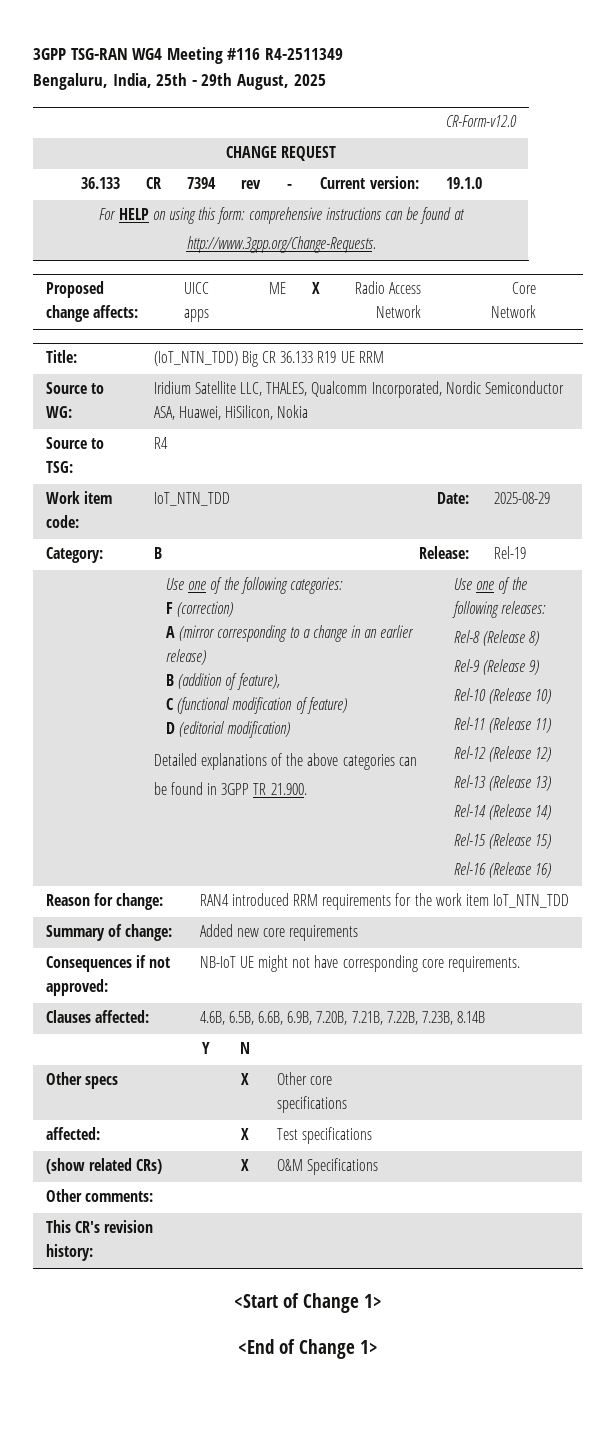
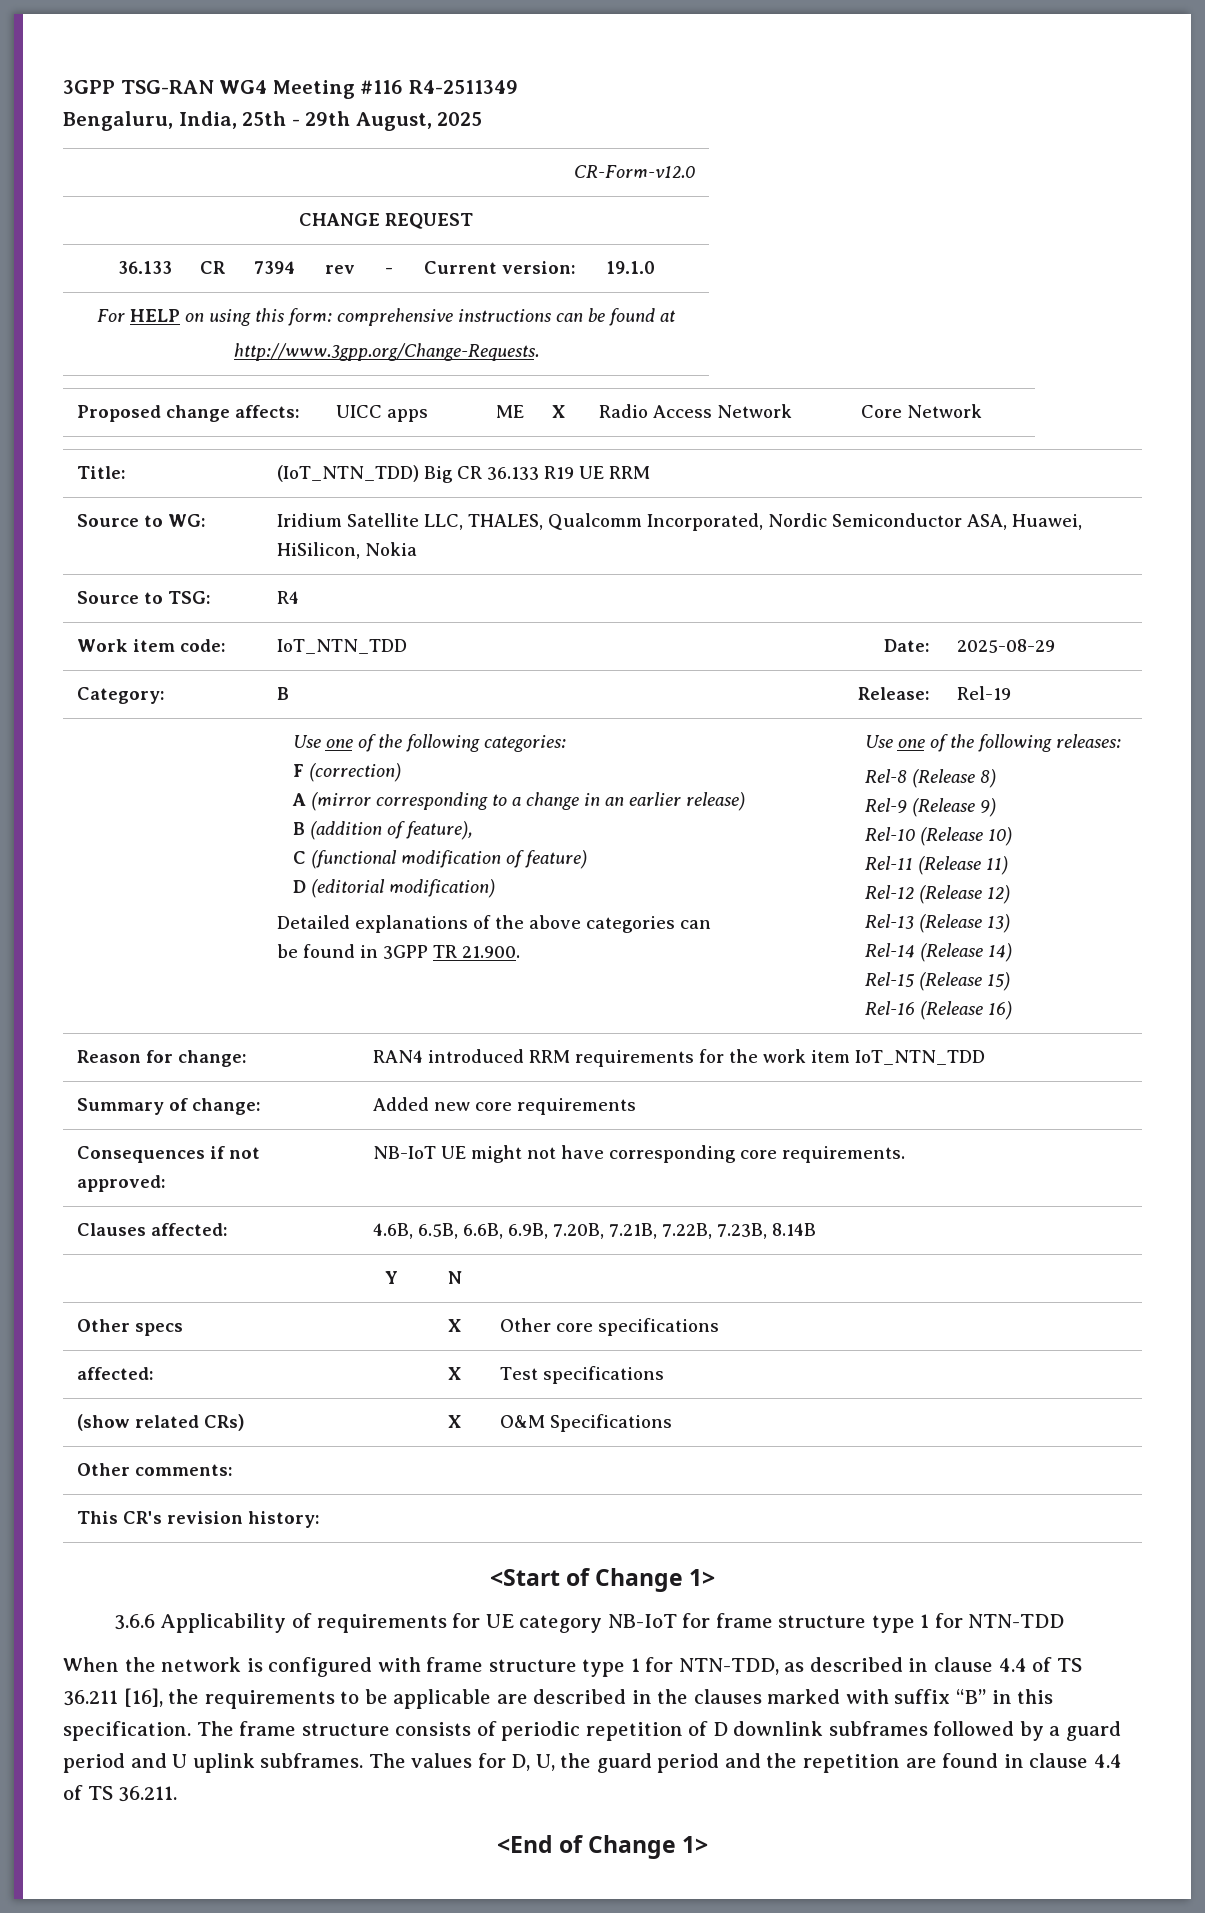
(383, 1301) none -> [113,1613,1065,1633] [63,1657,1082,1677] [63,1688,1054,1709] [63,1721,1122,1741] [63,1753,1122,1773] [63,1785,178,1802] // 3.6.6 Applicability of requirements for UE category NB-IoT for frame structure type 1 for NTN-TDD // When the network is configured with frame structure type 1 for NTN-TDD, as described in clause 4.4 of TS 36.211 [16], the requirements to be applicable are described in the clauses marked with suffix “B” in this specification. The frame structure consists of periodic repetition of D downlink subframes followed by a guard period and U uplink subframes. The values for D, U, the guard period and the repetition are found in clause 4.4 of TS 36.211.

